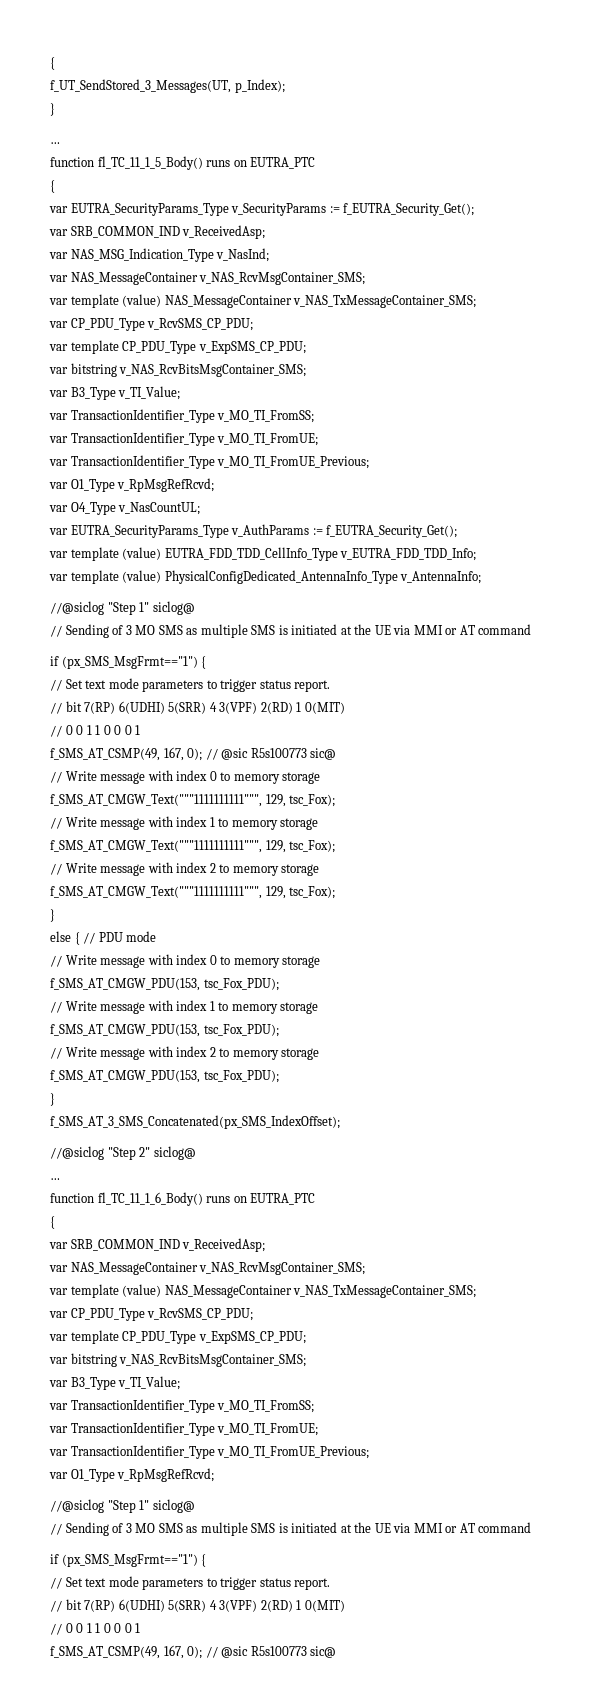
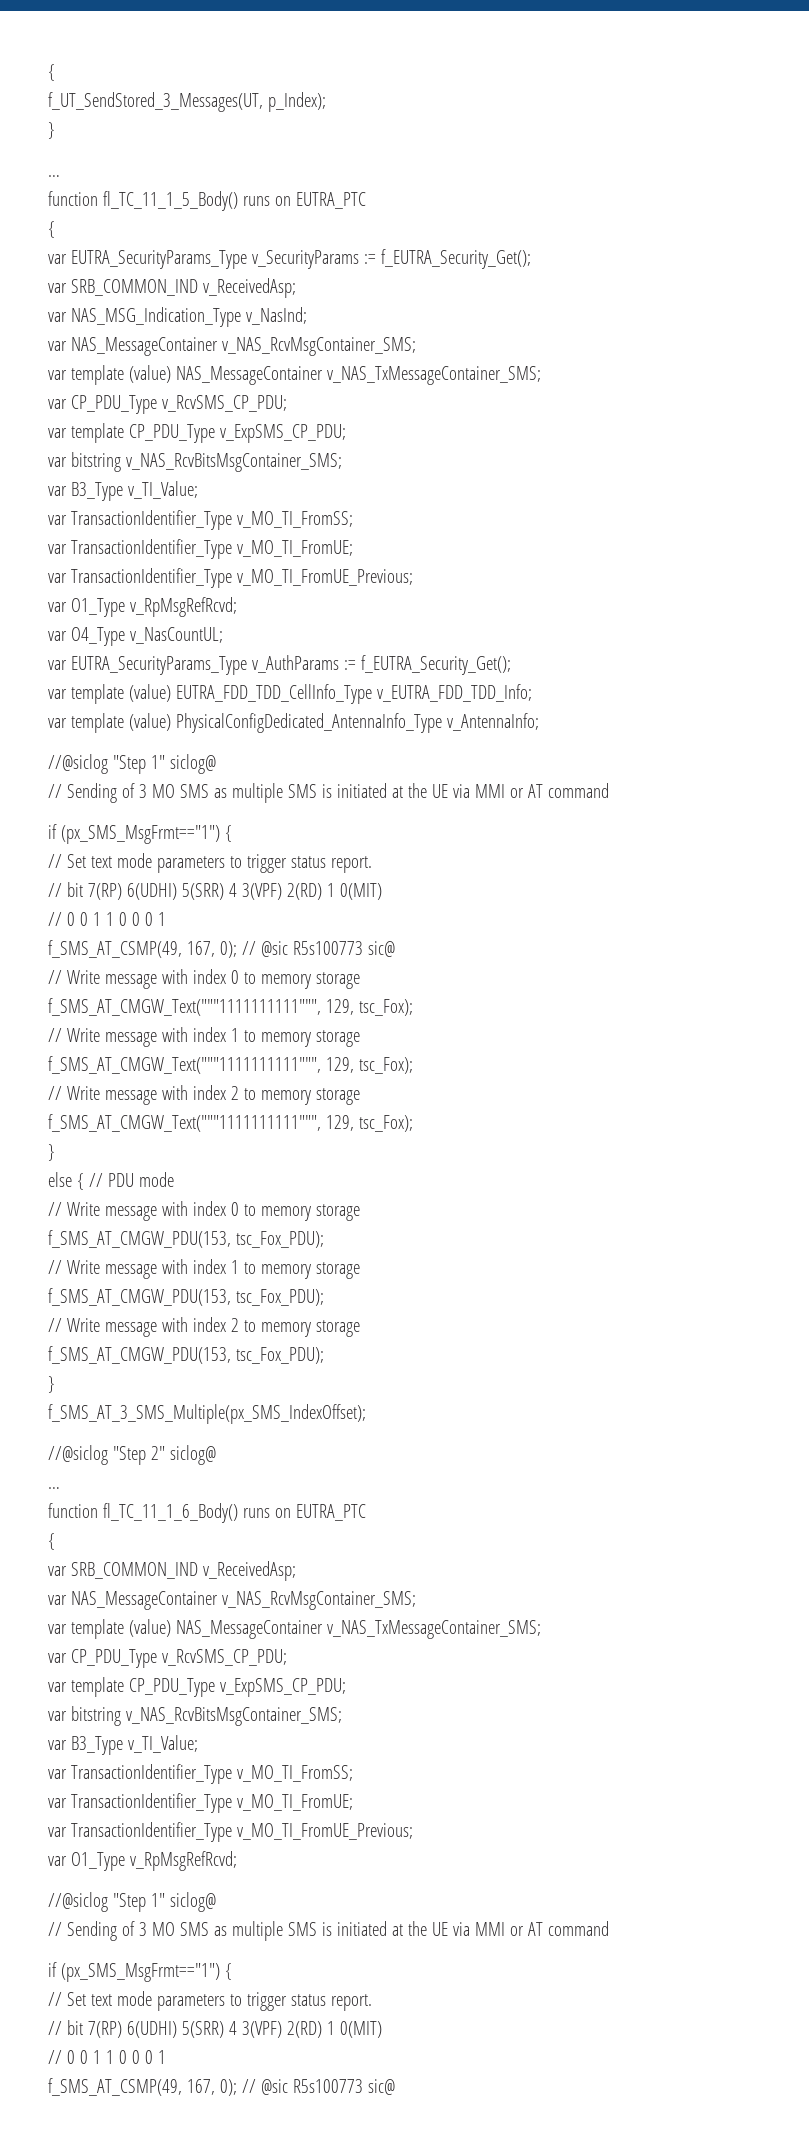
[50,1115,340,1129] f_SMS_AT_3_SMS_Concatenated(px_SMS_IndexOffset); -> [48,1404,366,1424] f_SMS_AT_3_SMS_Multiple(px_SMS_IndexOffset);

